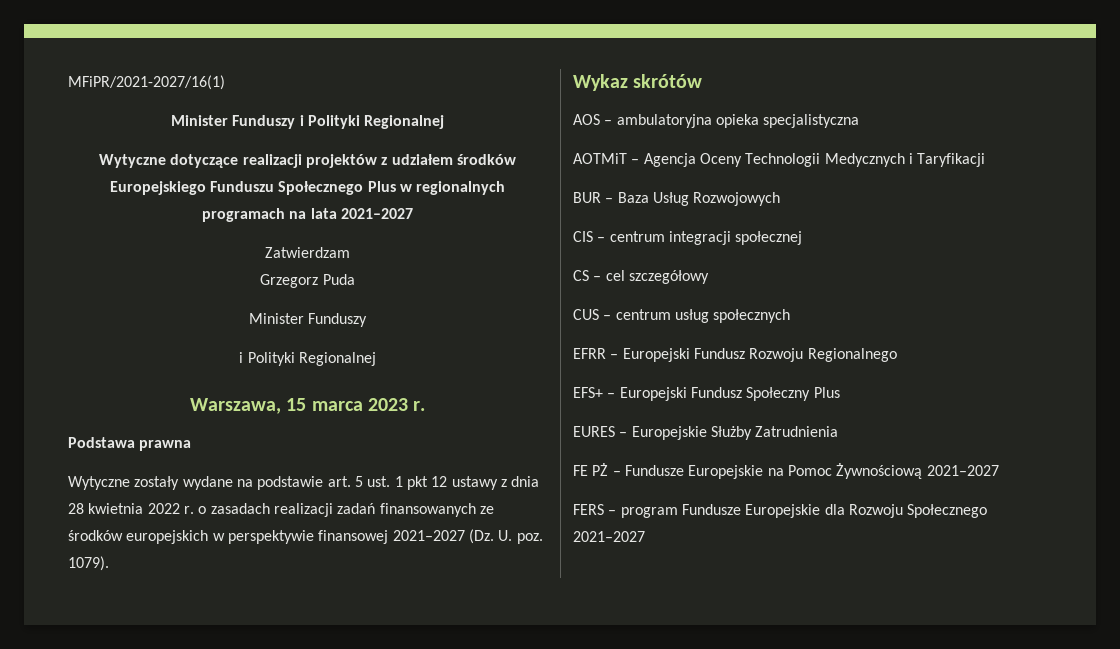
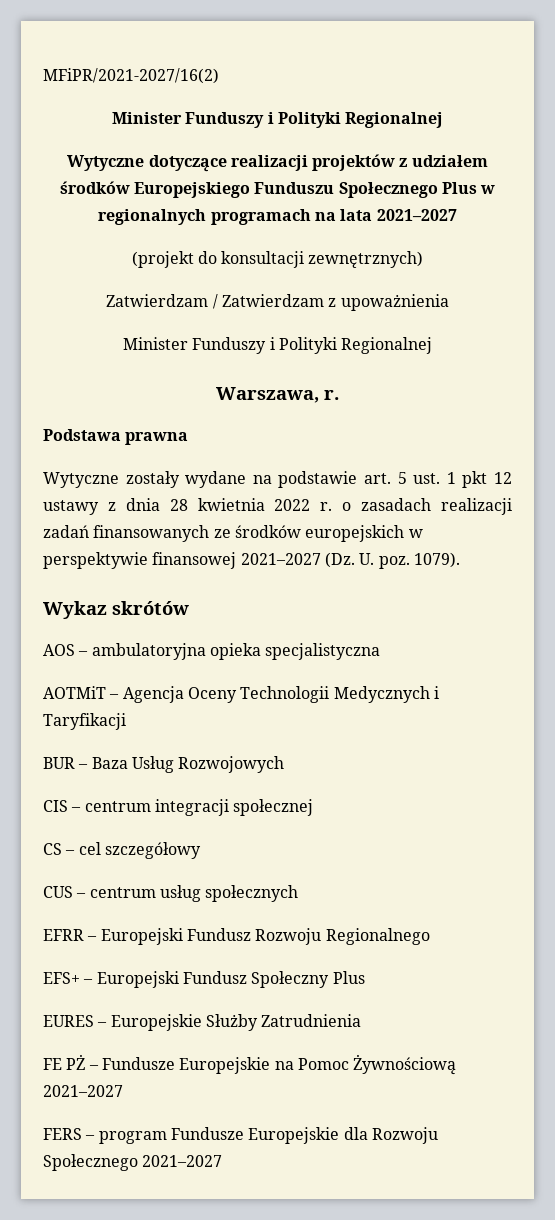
[68,75,225,90] MFiPR/2021-2027/16(1) -> [43,68,219,84] MFiPR/2021-2027/16(2)
[265,247,350,258] [260,274,355,288] [248,313,368,327] Zatwierdzam // Grzegorz Puda // Minister Funduszy // -> [131,251,424,268] [106,294,449,311] [122,337,267,354] (projekt do konsultacji zewnętrznych) // Zatwierdzam / Zatwierdzam z upoważnienia // Minister Funduszy
[286,398,408,411] 15 marca 2023 -> (319, 395) none

